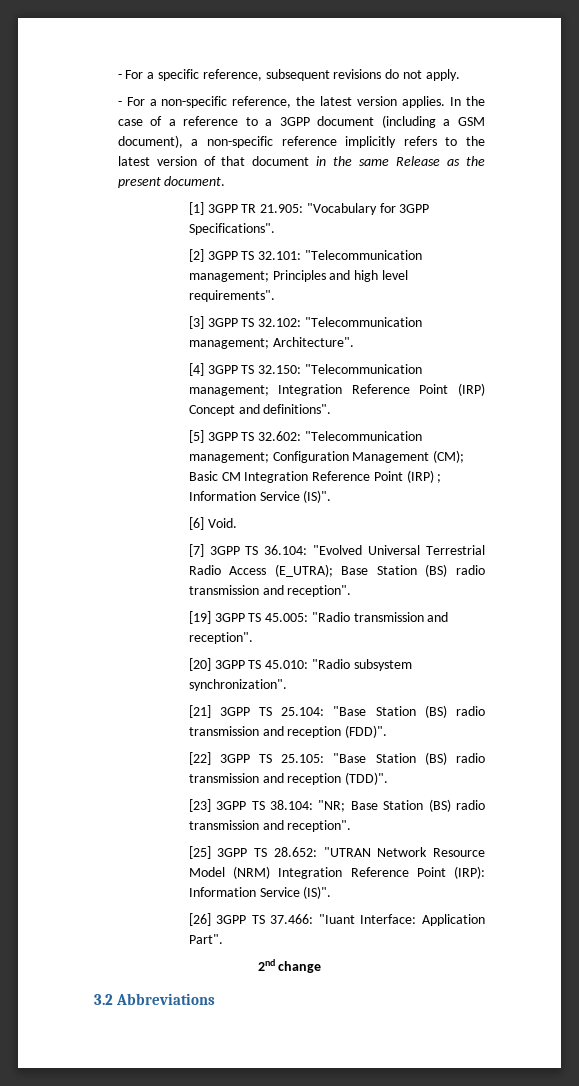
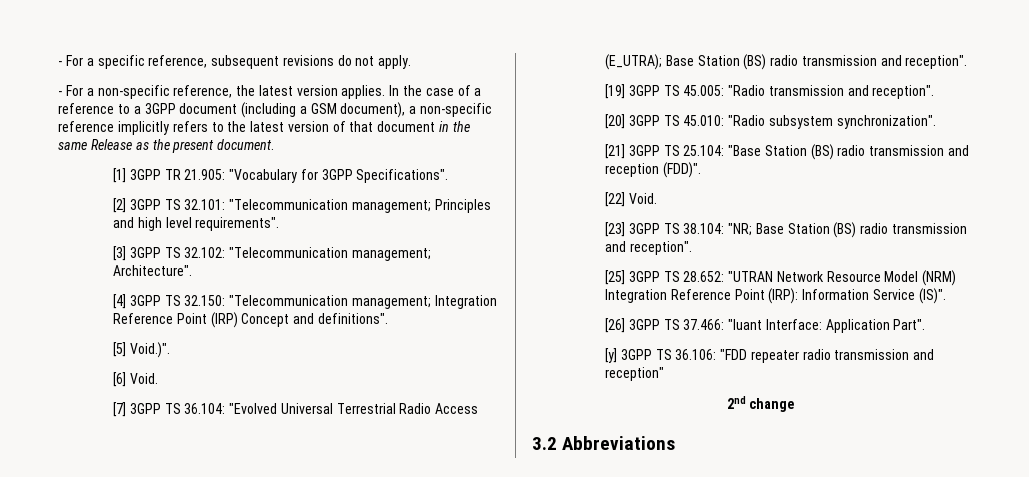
[207,431,422,441] [188,450,465,463] [188,470,442,483] [188,490,332,503] 3GPP TS 32.602: "Telecommunication management; Configuration Management (CM); Basic CM Integration Reference Point (IRP) ; Information Service (IS)". -> [129,342,170,358] Void.)".
[219,752,485,765] [188,772,389,785] 3GPP TS 25.105: "Base Station (BS) radio transmission and reception (TDD)". -> [628,193,657,204] Void.
(223, 939) none -> [604,348,935,363] [604,367,664,381] // [y] 3GPP TS 36.106: "FDD repeater radio transmission and reception"

